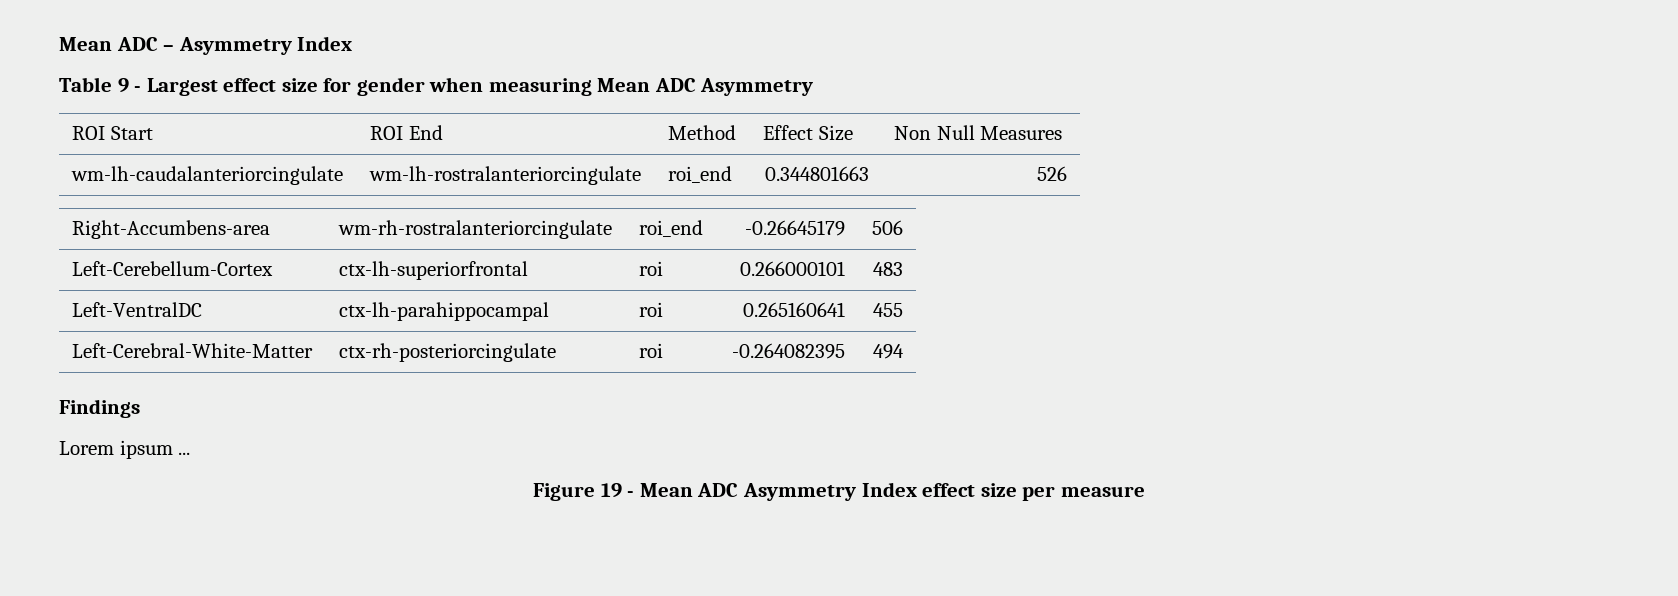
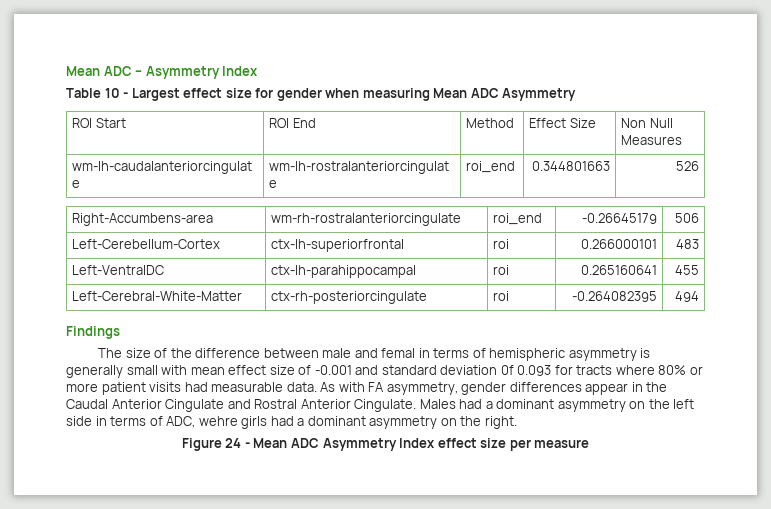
[117,78,129,93] 9 -> [104,88,120,98] 10
[59,440,191,459] Lorem ipsum ... -> [98,348,651,361] [66,365,703,378] [66,382,668,395] [66,399,695,412] [66,416,517,429] The size of the difference between male and femal in terms of hemispheric asymmetry is generally small with mean effect size of -0.001 and standard deviation 0f 0.093 for tracts where 80% or more patient visits had measurable data. As with FA asymmetry, gender differences appear in the Caudal Anterior Cingulate and Rostral Anterior Cingulate. Males had a dominant asymmetry on the left side in terms of ADC, wehre girls had a dominant asymmetry on the right.
[600,483,622,498] 19 -> [225,438,242,448] 24

